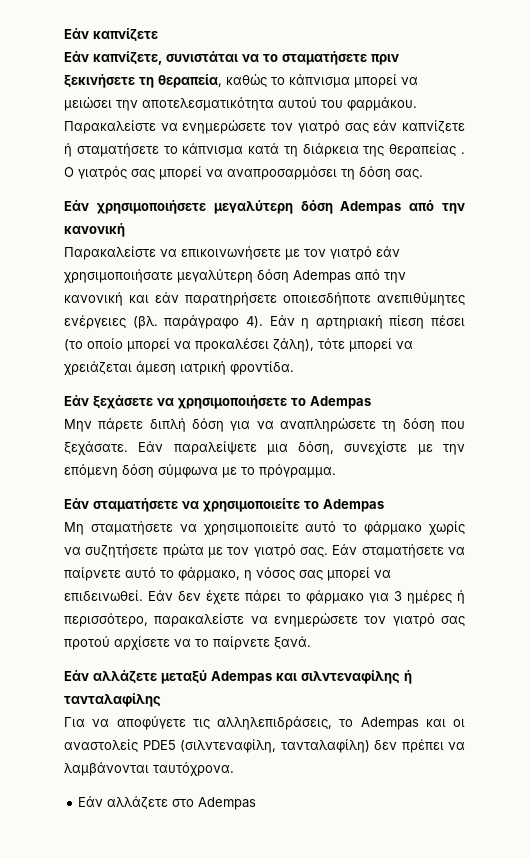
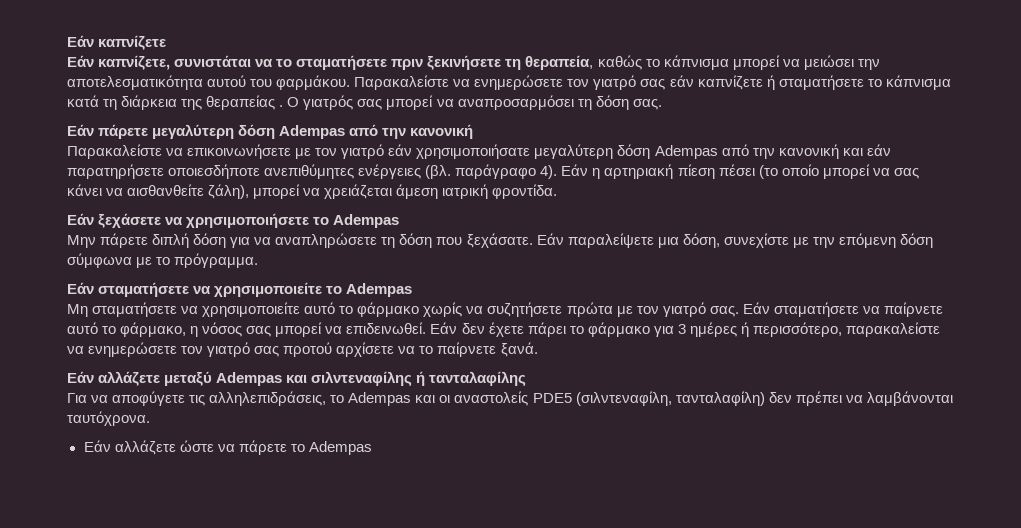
[96,200,206,214] χρησιμοποιήσετε -> [98,124,149,139] πάρετε
[195,338,345,352] προκαλέσει ζάλη), τότε -> [893,168,919,179] [67,184,250,199] σας κάνει να αισθανθείτε ζάλη),
[172,799,195,807] στο -> [179,440,305,455] ώστε να πάρετε το

